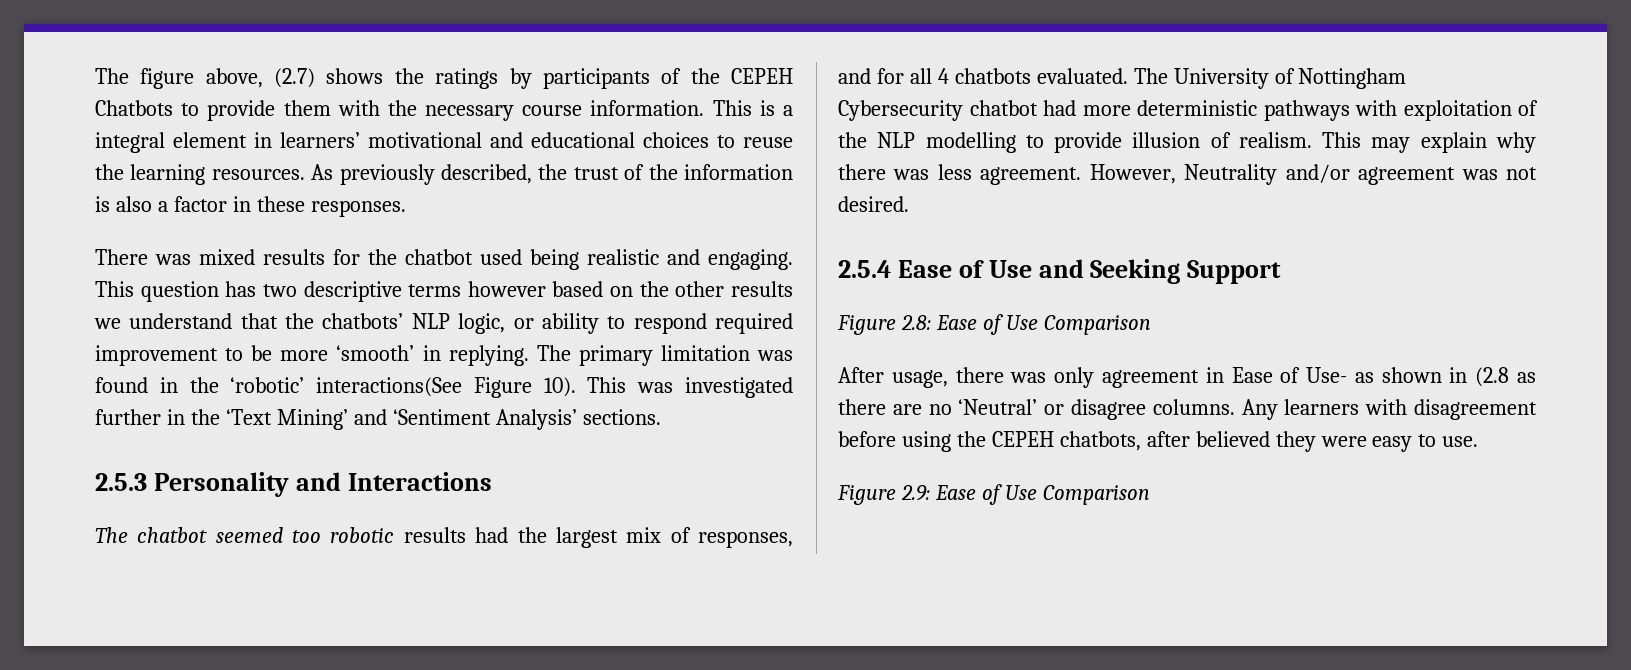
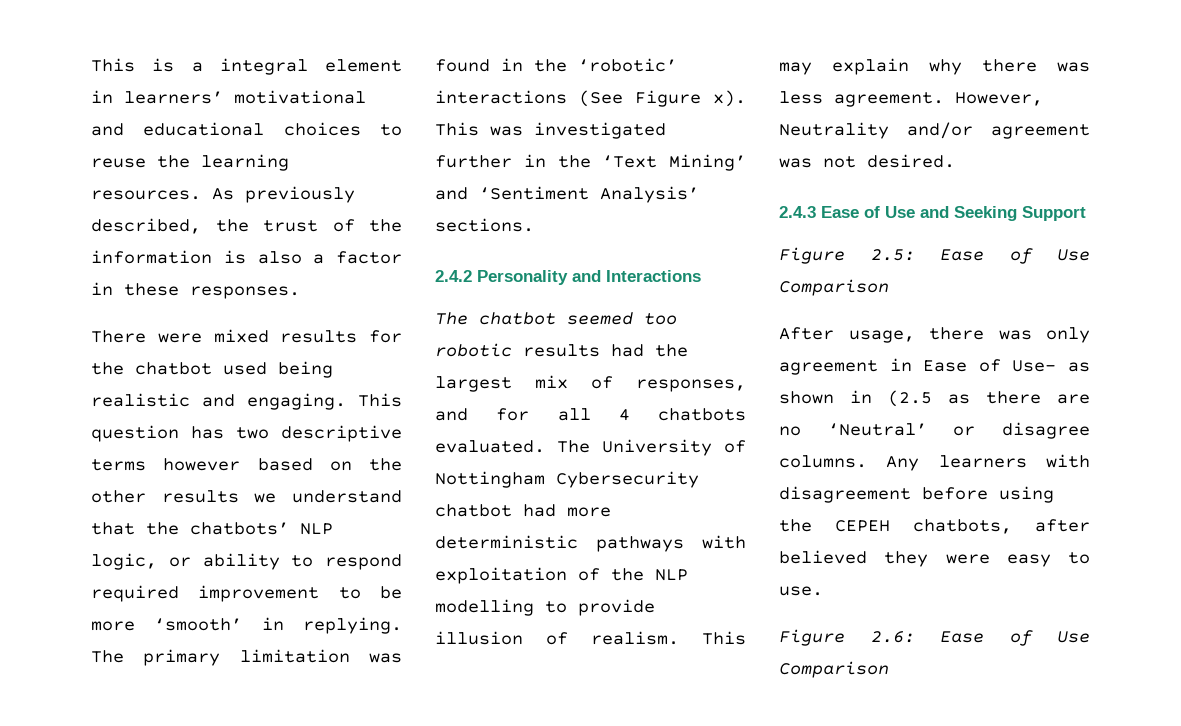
[95,68,794,89] [95,100,705,121] The figure above, (2.7) shows the ratings by participants of the CEPEH Chatbots to provide them with the necessary course information. -> (91, 65) none
[155,254,191,265] was -> [157,333,202,343] were
[316,377,576,398] interactions(See Figure 10). -> [435,90,746,107] interactions (See Figure x).
[95,473,147,491] 2.5.3 -> [435,270,472,282] 2.4.2
[838,260,891,278] 2.5.4 -> [779,206,816,218] 2.4.3
[900,315,931,330] 2.8: -> [870,249,915,261] 2.5:
[1475,367,1510,387] (2.8 -> [888,390,932,407] (2.5
[900,485,930,501] 2.9: -> [870,631,915,643] 2.6:

